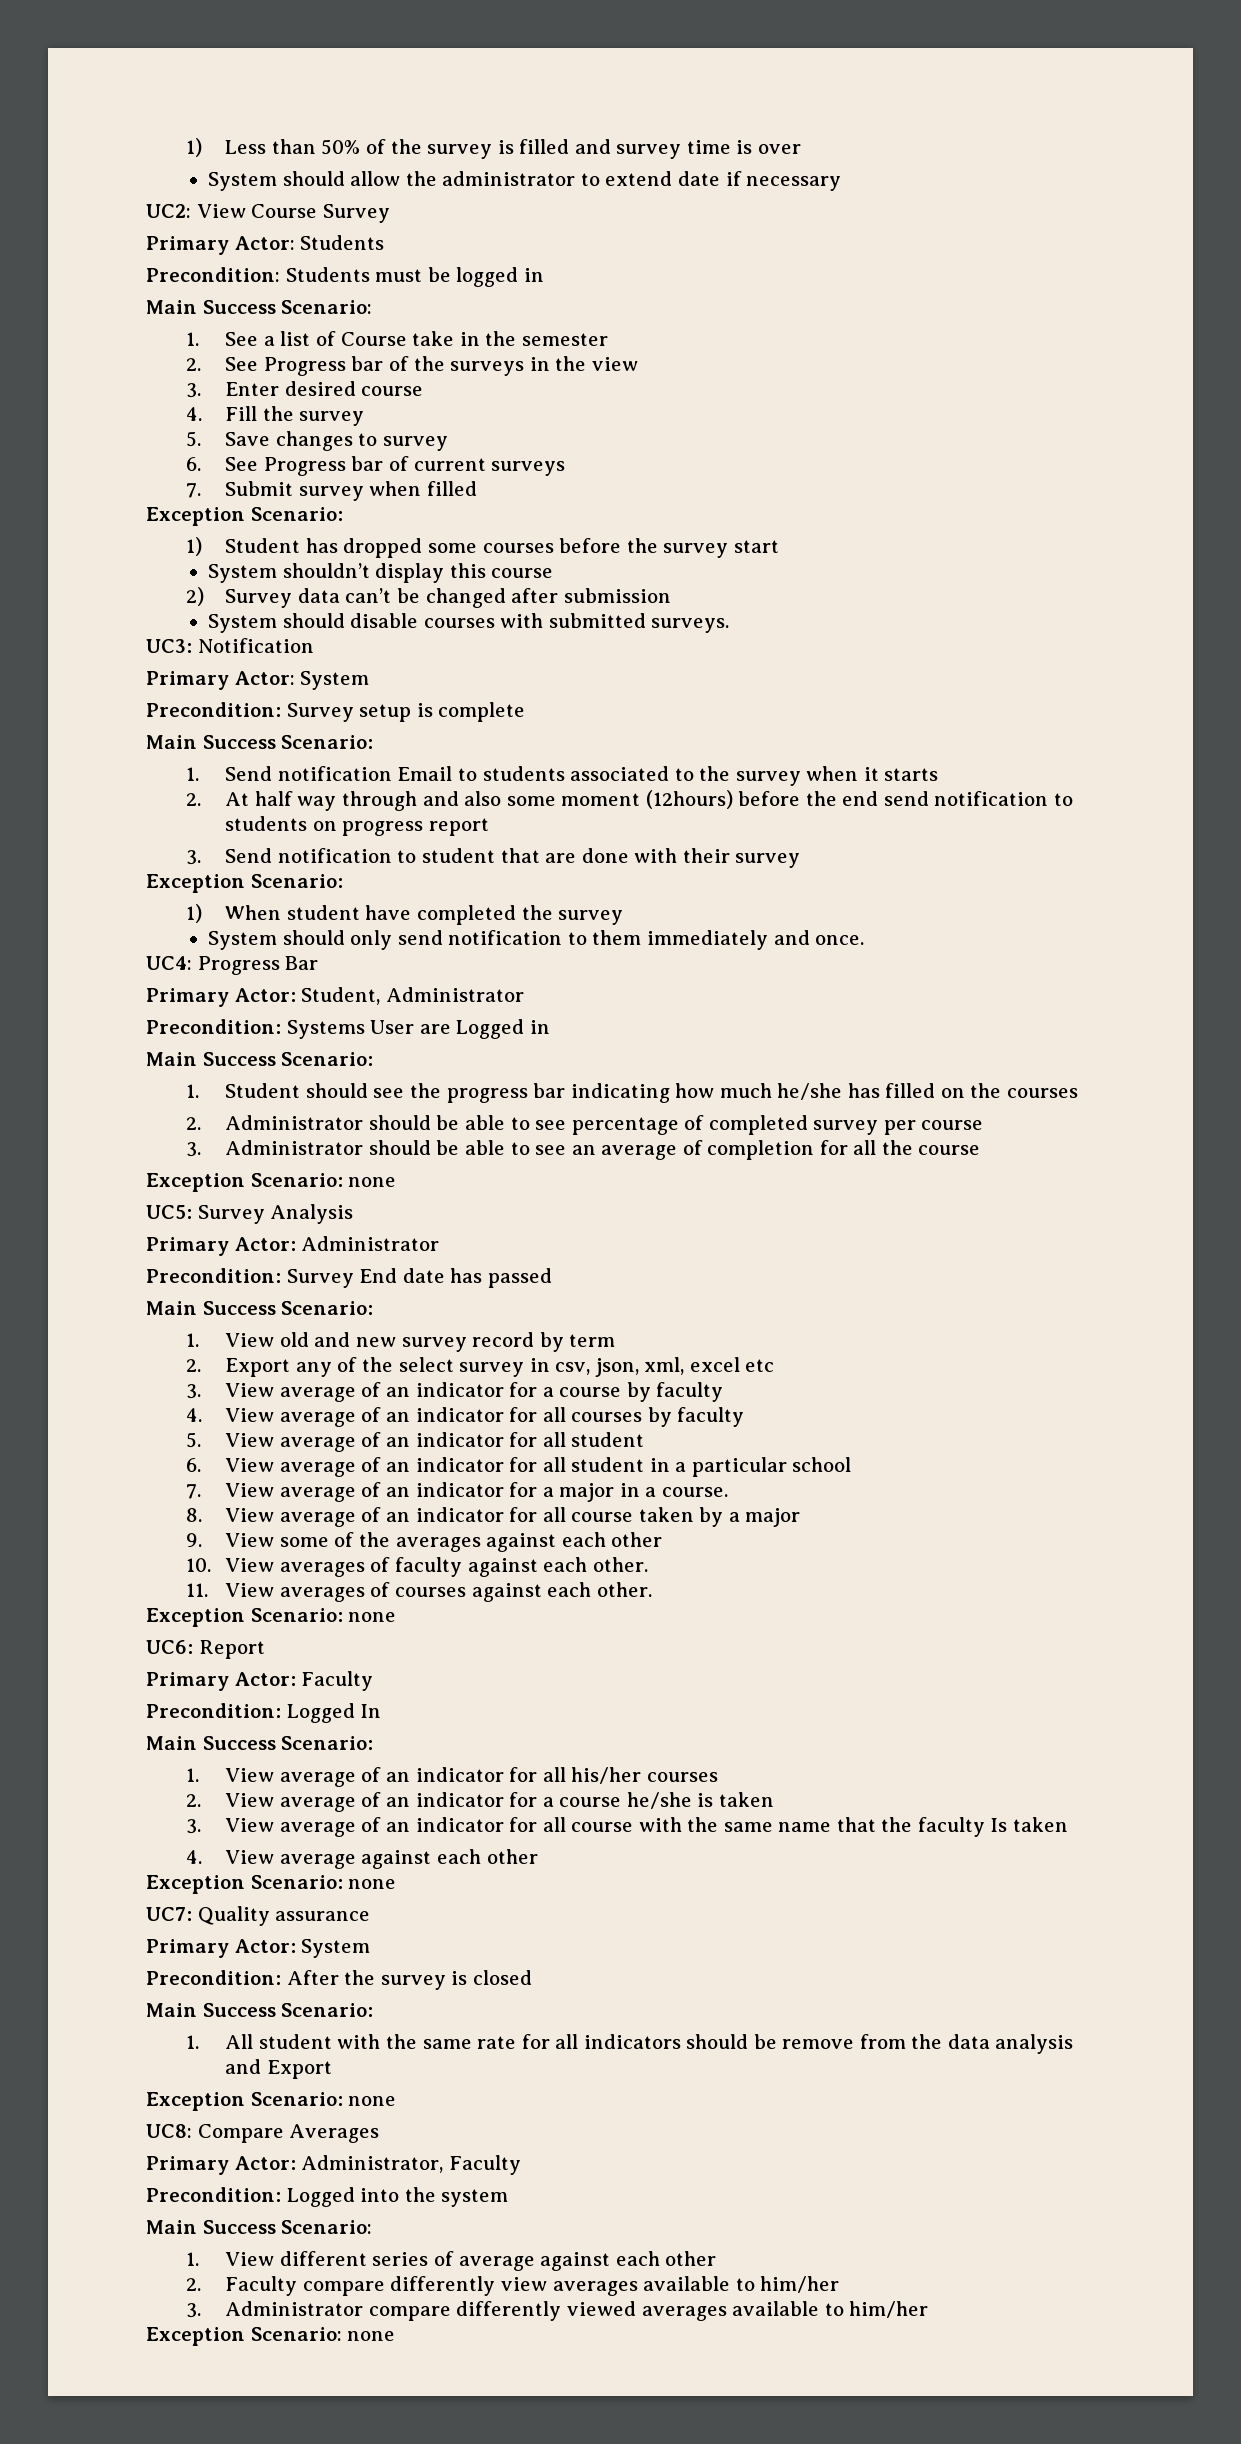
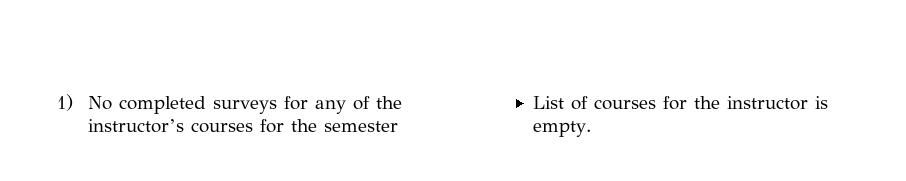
[185,138,801,159] [208,171,842,191] [146,204,390,223] [146,235,385,255] [146,267,544,287] [146,300,373,314] [185,331,608,346] [185,356,638,376] [185,381,424,398] [185,406,365,426] [185,431,449,451] [185,456,566,476] [185,481,478,501] [146,507,343,526] [185,537,779,558] [208,563,554,583] [185,587,671,608] [208,613,730,633] [146,638,314,653] [146,671,370,690] [146,702,526,722] [146,735,374,749] [185,766,939,786] [185,790,1073,811] [225,816,490,836] [185,848,801,868] [146,874,343,893] [185,904,624,925] [208,930,865,950] [146,956,319,975] [146,987,524,1007] [146,1019,550,1039] [146,1052,374,1066] [185,1083,1078,1103] [185,1115,984,1135] [185,1140,981,1160] [146,1173,397,1192] [146,1204,354,1224] [146,1236,440,1256] [146,1268,552,1288] [146,1301,374,1315] [185,1332,616,1352] [185,1357,775,1377] [185,1382,724,1402] [185,1407,745,1427] [185,1432,645,1452] [185,1457,852,1477] [185,1482,728,1502] [185,1507,801,1527] [185,1532,663,1552] [185,1557,648,1577] [185,1582,652,1602] [146,1608,397,1627] [146,1640,265,1659] [146,1671,374,1691] [146,1703,382,1723] [146,1736,374,1750] [185,1767,718,1787] [185,1792,774,1812] [185,1817,1068,1837] [185,1849,538,1869] [146,1875,397,1894] [146,1906,371,1926] [146,1939,371,1958] [146,1970,532,1990] [146,2003,374,2017] [185,2034,1074,2054] [225,2059,332,2079] [146,2092,397,2111] [146,2124,380,2143] [146,2155,521,2175] [146,2187,509,2207] [146,2220,373,2234] [185,2251,717,2271] [185,2276,840,2296] [185,2301,929,2321] [146,2327,396,2346] 1) Less than 50% of the survey is filled and survey time is over // System should allow the administrator to extend date if necessary // UC2: View Course Survey // Primary Actor: Students // Precondition: Students must be logged in // Main Success Scenario: // 1. See a list of Course take in the semester // 2. See Progress bar of the surveys in the view // 3. Enter desired course // 4. Fill the survey // 5. Save changes to survey // 6. See Progress bar of current surveys // 7. Submit survey when filled // Exception Scenario: // 1) Student has dropped some courses before the survey start // System shouldn’t display this course // 2) Survey data can’t be changed after submission // System should disable courses with submitted surveys. // UC3: Notification // Primary Actor: System // Precondition: Survey setup is complete // Main Success Scenario: // 1. Send notification Email to students associated to the survey when it starts // 2. At half way through and also some moment (12hours) before the end send notification to students on progress report // 3. Send notification to student that are done with their survey // Exception Scenario: // 1) When student have completed the survey // System should only send notification to them immediately and once. // UC4: Progress Bar // Primary Actor: Student, Administrator // Precondition: Systems User are Logged in // Main Success Scenario: // 1. Student should see the progress bar indicating how much he/she has filled on the courses // 2. Administrator should be able to see percentage of completed survey per course // 3. Administrator should be able to see an average of completion for all the course // Exception Scenario: none // UC5: Survey Analysis // Primary Actor: Administrator // Precondition: Survey End date has passed // Main Success Scenario: // 1. View old and new survey record by term // 2. Export any of the select survey in csv, json, xml, excel etc // 3. View average of an indicator for a course by faculty // 4. View average of an indicator for all courses by faculty // 5. View average of an indicator for all student // 6. View average of an indicator for all student in a particular school // 7. View average of an indicator for a major in a course. // 8. View average of an indicator for all course taken by a major // 9. View some of the averages against each other // 10. View averages of faculty against each other. // 11. View averages of courses against each other. // Exception Scenario: none // UC6: Report // Primary Actor: Faculty // Precondition: Logged In // Main Success Scenario: // 1. View average of an indicator for all his/her courses // 2. View average of an indicator for a course he/she is taken // 3. View average of an indicator for all course with the same name that the faculty Is taken // 4. View average against each other // Exception Scenario: none // UC7: Quality assurance // Primary Actor: System // Precondition: After the survey is closed // Main Success Scenario: // 1. All student with the same rate for all indicators should be remove from the data analysis and Export // Exception Scenario: none // UC8: Compare Averages // Primary Actor: Administrator, Faculty // Precondition: Logged into the system // Main Success Scenario: // 1. View different series of average against each other // 2. Faculty compare differently view averages available to him/her // 3. Administrator compare differently viewed averages available to him/her // Exception Scenario: none -> [57,94,403,114] [88,119,399,133] [532,96,828,110] [532,121,591,137] 1) No completed surveys for any of the instructor’s courses for the semester // List of courses for the instructor is empty.

